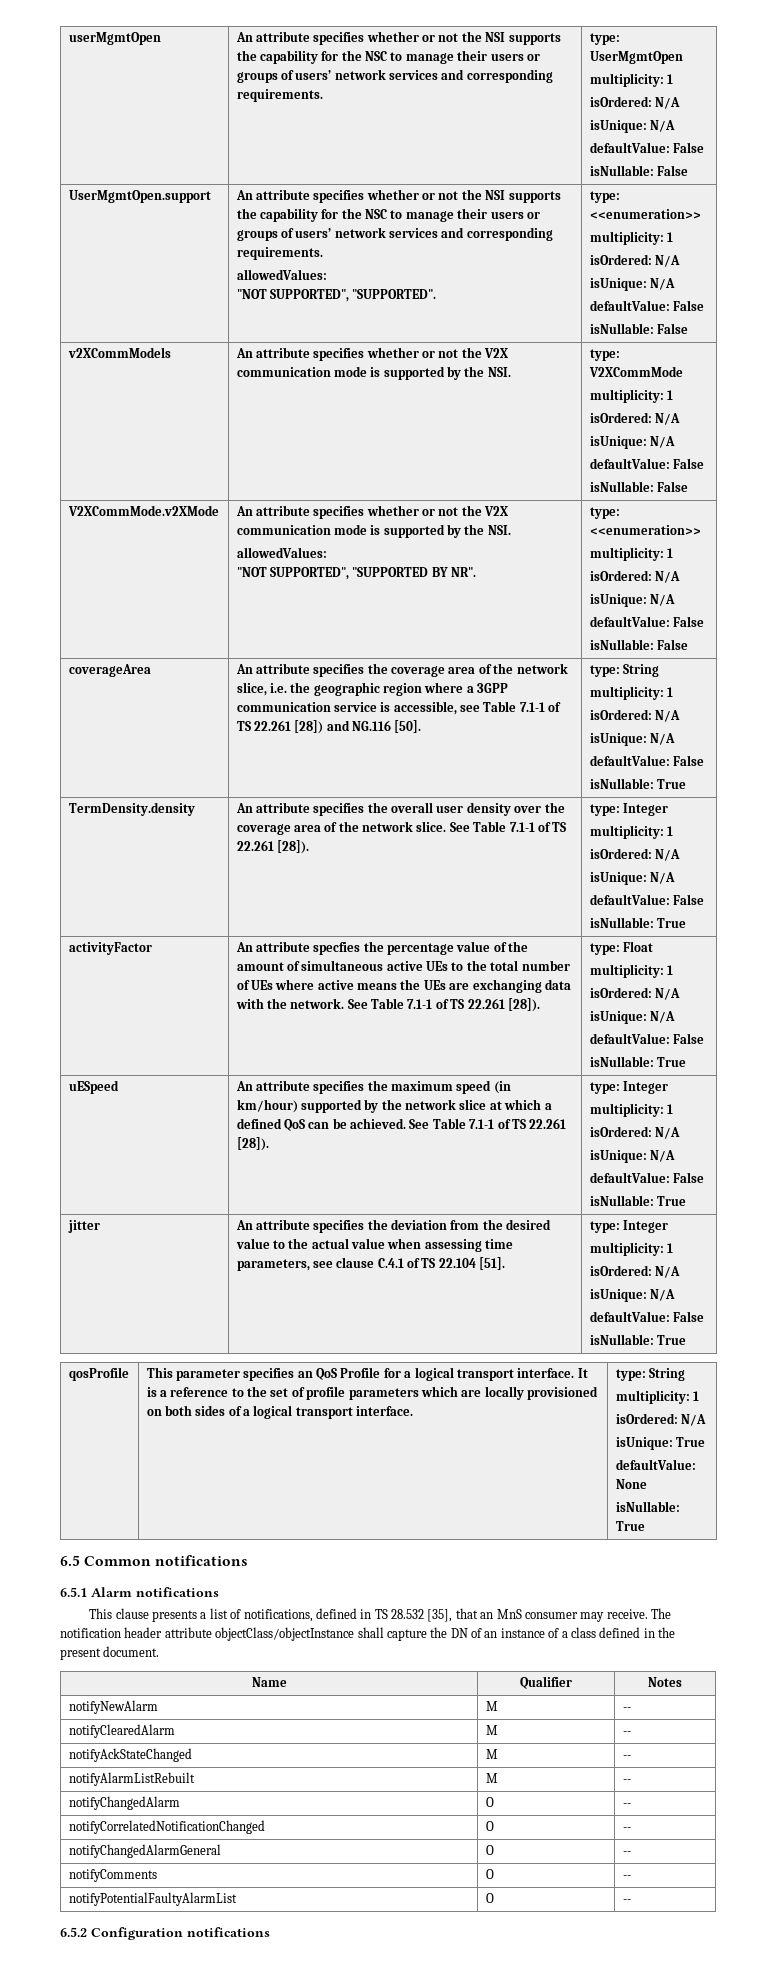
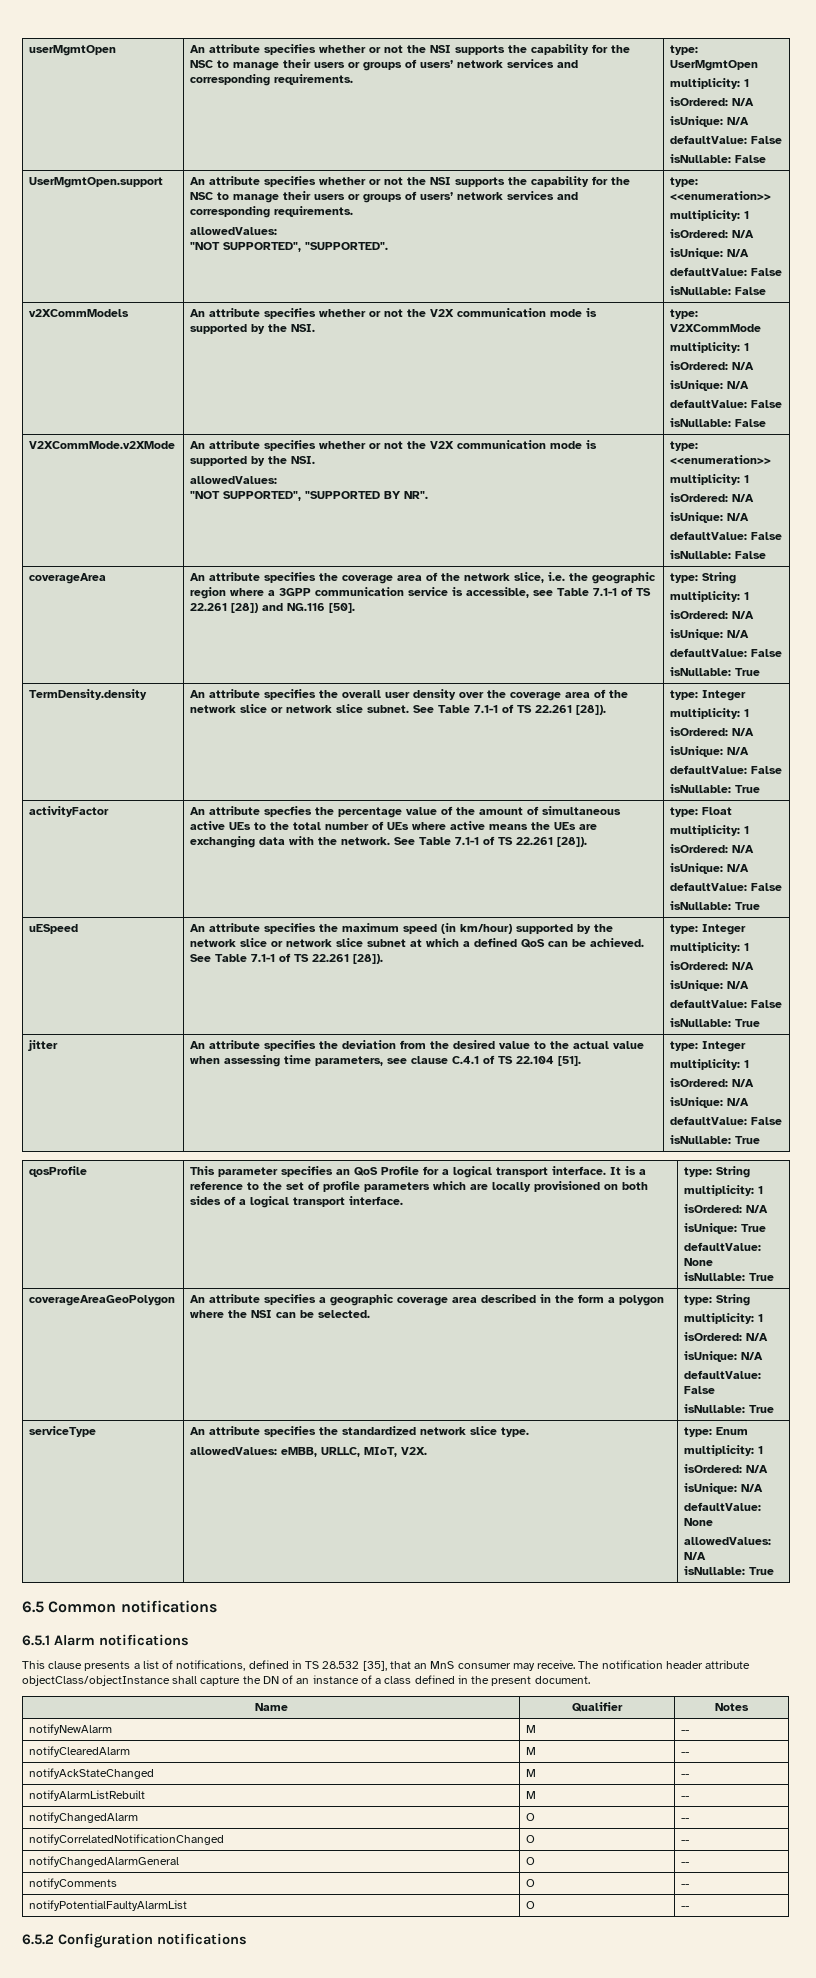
[416,821,447,832] slice. -> [240,704,410,713] slice or network slice subnet.
(487, 1104) none -> [271,938,407,947] or network slice subnet
(645, 1526) none -> [29,1295,176,1306] [190,1294,665,1306] [190,1310,371,1318] [684,1294,751,1306] [684,1313,764,1324] [684,1332,769,1341] [684,1351,764,1362] [684,1370,762,1379] [684,1386,716,1394] [684,1404,775,1413] [29,1426,97,1437] [190,1426,530,1437] [190,1447,428,1457] [684,1427,749,1437] [684,1445,764,1456] [684,1464,769,1473] [684,1483,764,1494] [684,1502,762,1511] [684,1518,714,1526] [684,1537,772,1545] [684,1552,707,1560] [684,1566,775,1575] // coverageAreaGeoPolygon | An attribute specifies a geographic coverage area described in the form a polygon where the NSI can be selected. | type: String // multiplicity: 1 // isOrdered: N/A // isUnique: N/A // defaultValue: False // isNullable: True // serviceType | An attribute specifies the standardized network slice type. // allowedValues: eMBB, URLLC, MIoT, V2X. | type: Enum // multiplicity: 1 // isOrdered: N/A // isUnique: N/A // defaultValue: None // allowedValues: N/A // isNullable: True

